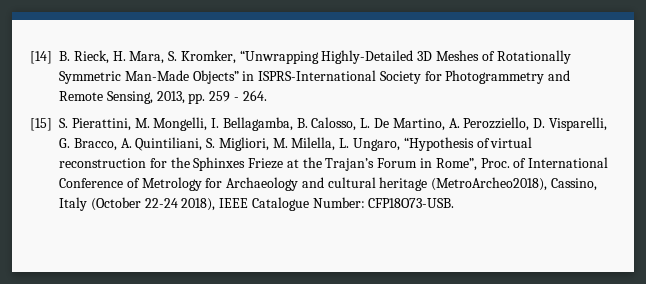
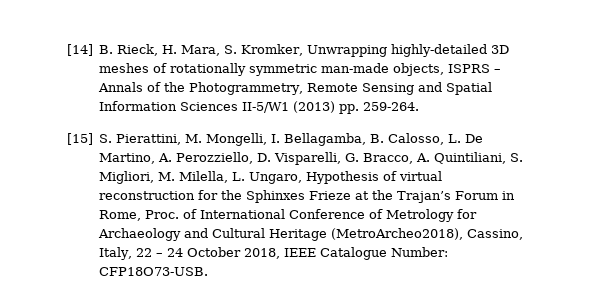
[239,50,571,64] [59,70,571,84] [59,90,267,104] “Unwrapping Highly-Detailed 3D Meshes of Rotationally Symmetric Man-Made Objects” in ISPRS-International Society for Photogrammetry and Remote Sensing, 2013, pp. 259 - 264. -> [307,44,510,57] [99,63,502,76] [98,82,493,95] [99,101,420,114] Unwrapping highly-detailed 3D meshes of rotationally symmetric man-made objects, ISPRS – Annals of the Photogrammetry, Remote Sensing and Spatial Information Sciences II-5/W1 (2013) pp. 259-264.
[403,137,474,151] “Hypothesis -> [306,171,380,184] Hypothesis
[435,158,477,171] Rome”, -> [99,210,142,221] Rome,
[327,177,598,191] [59,197,216,211] cultural heritage (MetroArcheo2018), Cassino, Italy (October 22-24 2018), -> [212,228,524,241] [99,247,281,260] Cultural Heritage (MetroArcheo2018), Cassino, Italy, 22 – 24 October 2018,

